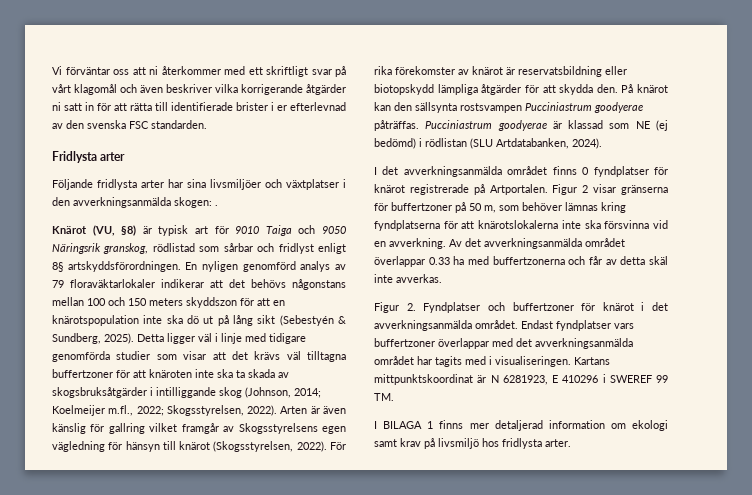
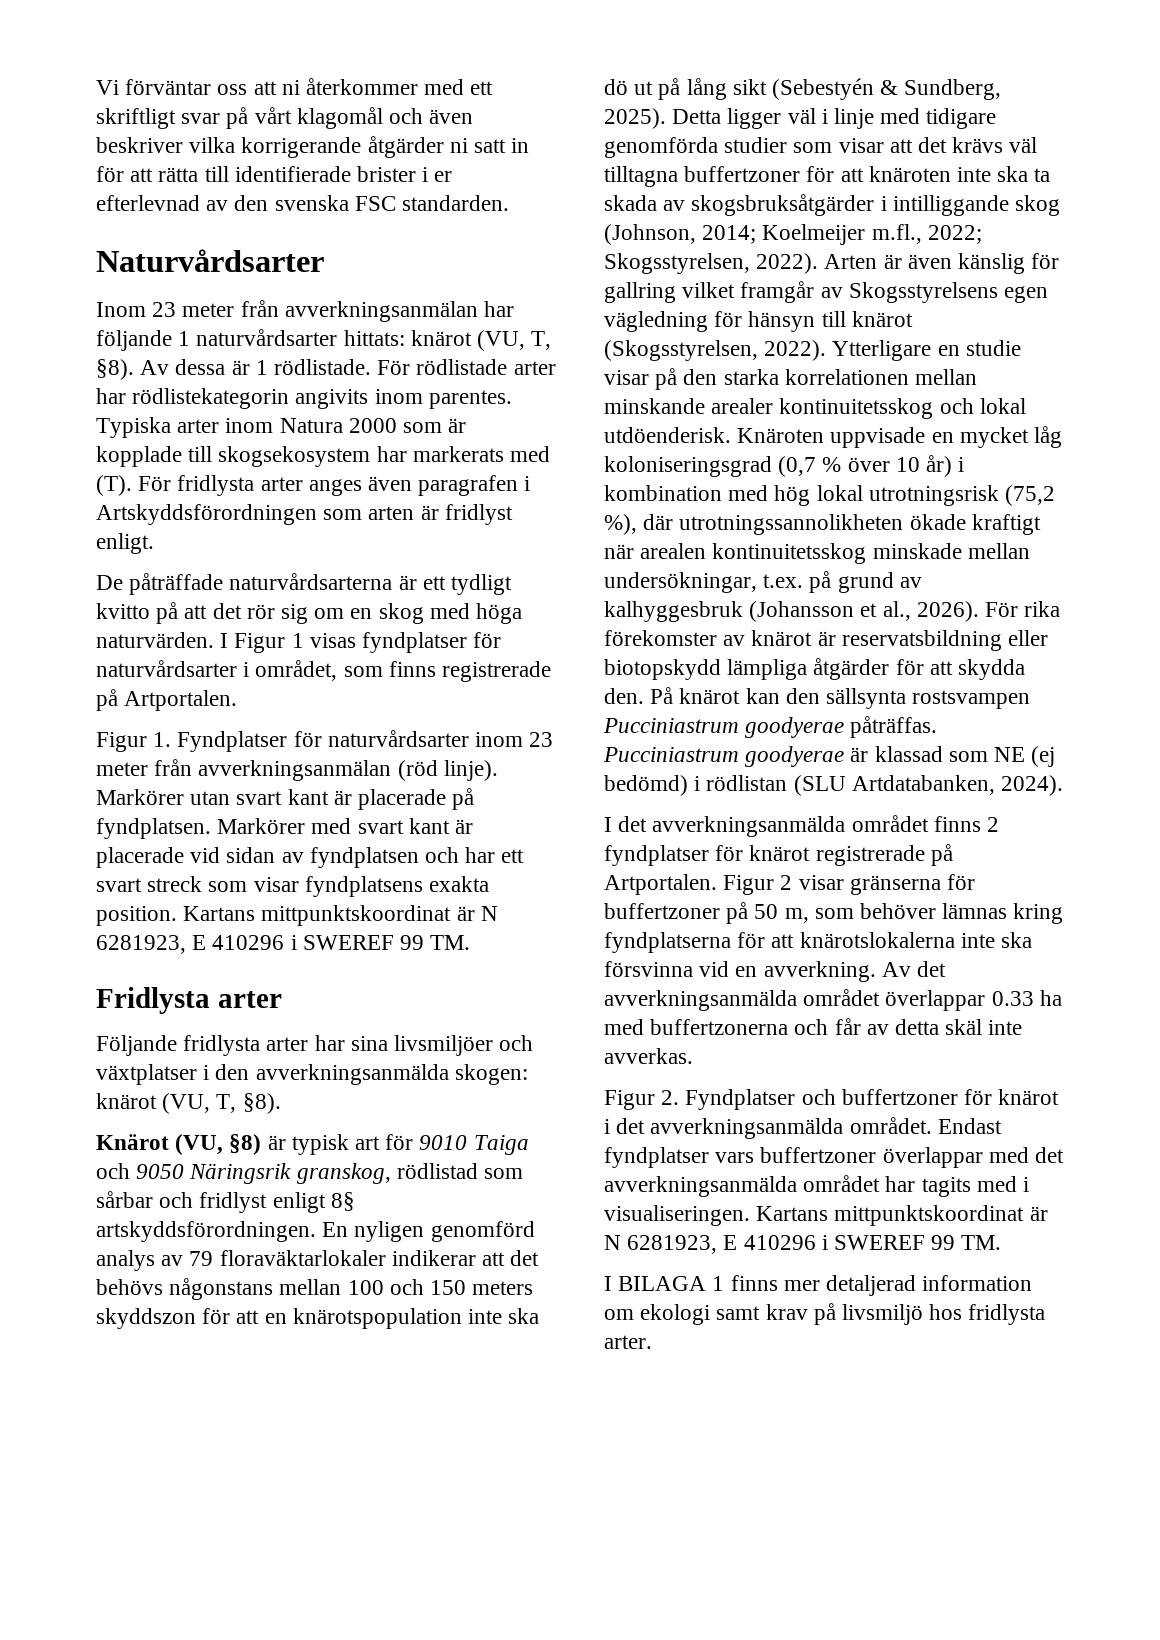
(207, 124) none -> [96,249,324,272] [96,300,515,322] [96,329,552,351] [96,359,556,380] [96,388,512,409] [96,417,467,438] [96,446,551,467] [96,475,531,496] [96,504,513,525] [96,533,154,554] [96,573,513,595] [96,602,523,624] [96,632,502,653] [96,660,552,682] [96,689,238,711] [96,730,554,752] [96,759,498,781] [96,788,475,810] [96,818,474,839] [96,847,525,868] [96,876,490,897] [96,905,498,926] [96,935,471,954] // Naturvårdsarter // Inom 23 meter från avverkningsanmälan har följande 1 naturvårdsarter hittats: knärot (VU, T, §8). Av dessa är 1 rödlistade. För rödlistade arter har rödlistekategorin angivits inom parentes. Typiska arter inom Natura 2000 som är kopplade till skogsekosystem har markerats med (T). För fridlysta arter anges även paragrafen i Artskyddsförordningen som arten är fridlyst enligt. // De påträffade naturvårdsarterna är ett tydligt kvitto på att det rör sig om en skog med höga naturvärden. I Figur 1 visas fyndplatser för naturvårdsarter i området, som finns registrerade på Artportalen. // Figur 1. Fyndplatser för naturvårdsarter inom 23 meter från avverkningsanmälan (röd linje). Markörer utan svart kant är placerade på fyndplatsen. Markörer med svart kant är placerade vid sidan av fyndplatsen och har ett svart streck som visar fyndplatsens exakta position. Kartans mittpunktskoordinat är N 6281923, E 410296 i SWEREF 99 TM.
[215,205,218,206] . -> [96,1093,281,1114] knärot (VU, T, §8).
(327, 446) none -> [832,340,1021,361] [604,368,978,390] [604,398,1026,419] [604,426,1063,448] [604,455,965,477] [604,485,1056,506] [604,514,1041,535] [604,543,1030,564] [604,571,922,593] [604,601,979,622] Ytterligare en studie visar på den starka korrelationen mellan minskande arealer kontinuitetsskog och lokal utdöenderisk. Knäroten uppvisade en mycket låg koloniseringsgrad (0,7 % över 10 år) i kombination med hög lokal utrotningsrisk (75,2 %), där utrotningssannolikheten ökade kraftigt när arealen kontinuitetsskog minskade mellan undersökningar, t.ex. på grund av kalhyggesbruk (Johansson et al., 2026).
[582,167,590,175] 0 -> [987,817,1000,832] 2

